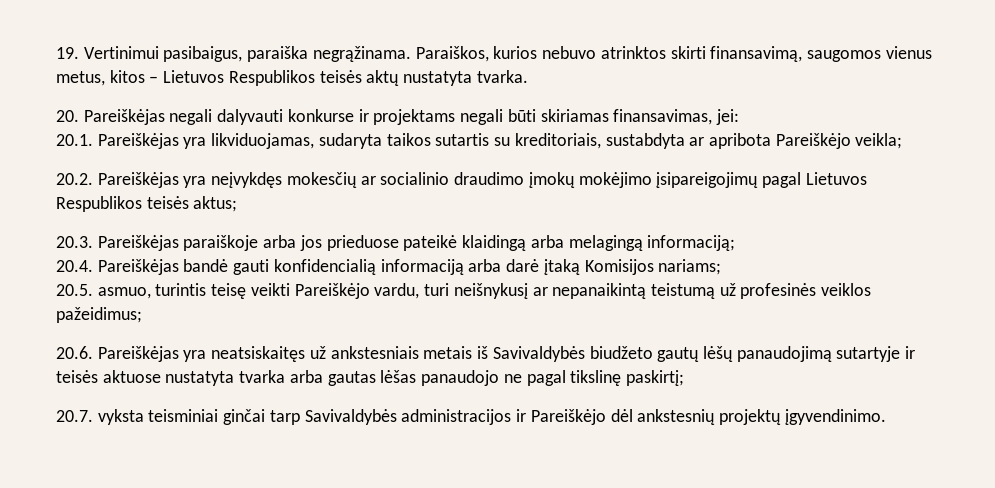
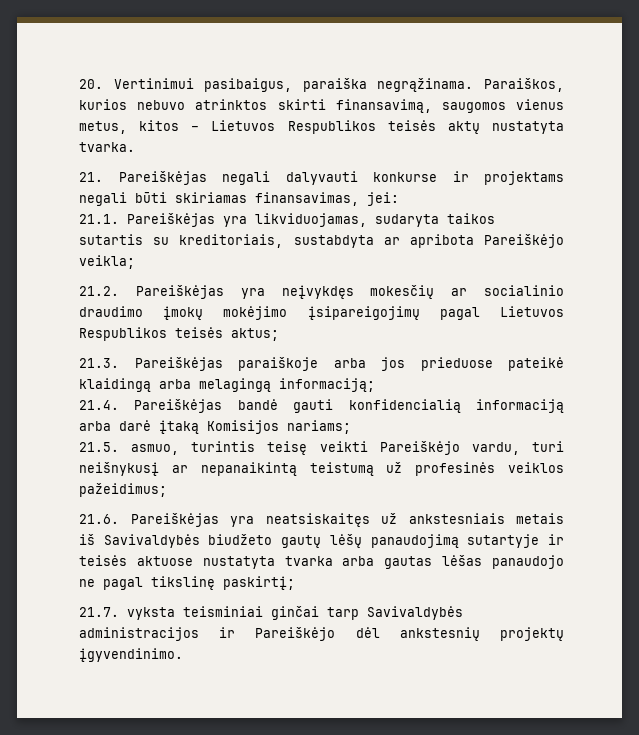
[56,47,79,59] 19. -> [79,79,103,89] 20.
[56,110,79,122] 20. -> [79,172,103,182] 21.
[56,134,93,146] 20.1. -> [79,214,119,224] 21.1.
[56,173,93,185] 20.2. -> [79,286,119,296] 21.2.
[56,236,93,248] 20.3. -> [79,358,119,368] 21.3.
[56,260,93,272] 20.4. -> [79,400,119,410] 21.4.
[56,284,93,296] 20.5. -> [79,442,119,452] 21.5.
[56,346,93,359] 20.6. -> [79,514,119,524] 21.6.
[56,410,93,422] 20.7. -> [79,607,119,617] 21.7.

